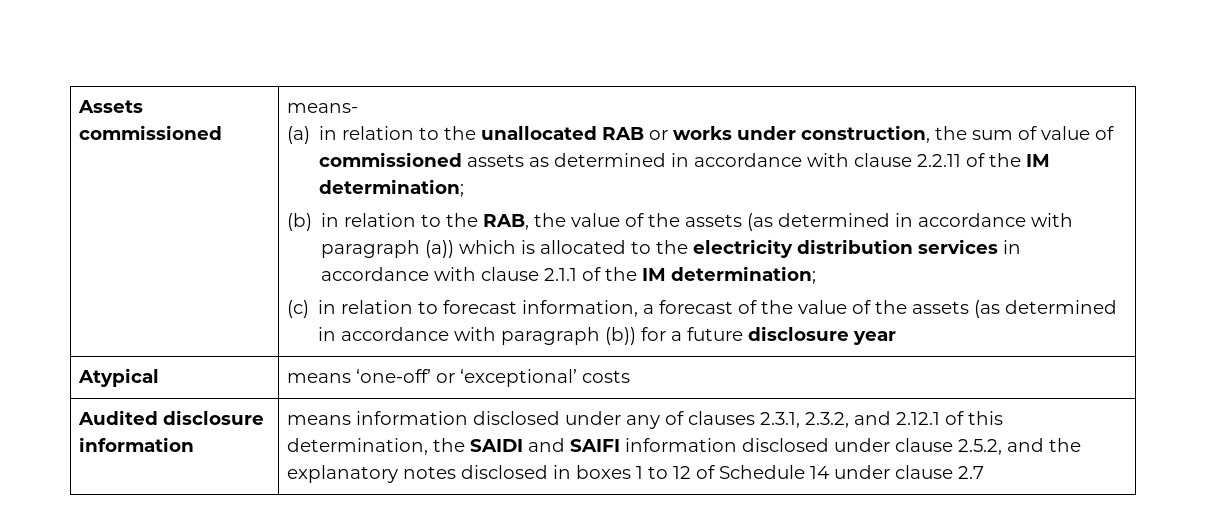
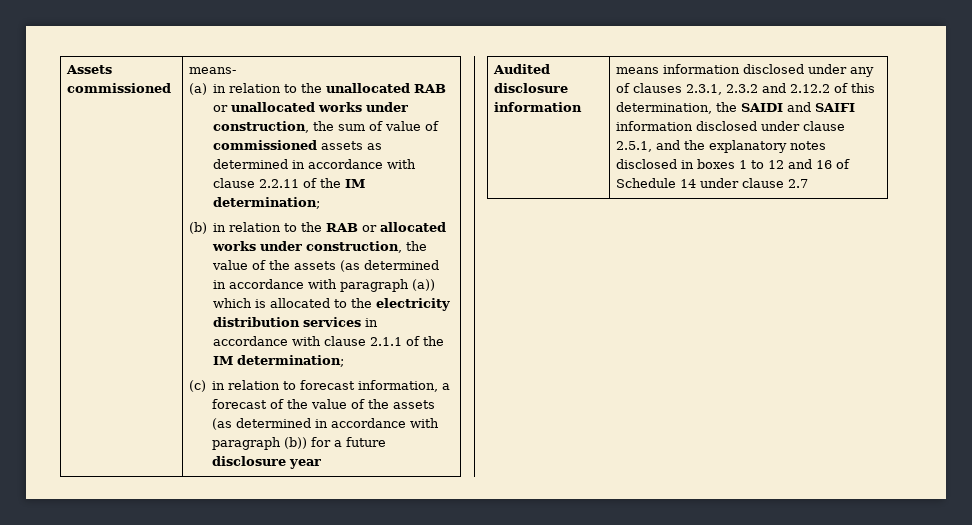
(668, 135) none -> [230,102,315,112] unallocated
[482,214,529,230] RAB, -> [325,222,446,232] [211,241,402,253] RAB or allocated works under construction,
[77,368,159,387] [286,369,630,387] // Atypical | means ‘one-off’ or ‘exceptional’ costs -> (321, 464) none
[804,411,940,428] 2.3.2, and 2.12.1 -> [725,83,830,93] 2.3.2 and 2.12.2
[957,439,1002,455] 2.5.2, -> [615,141,652,152] 2.5.1,
(691, 472) none -> [787,159,832,169] and 16

